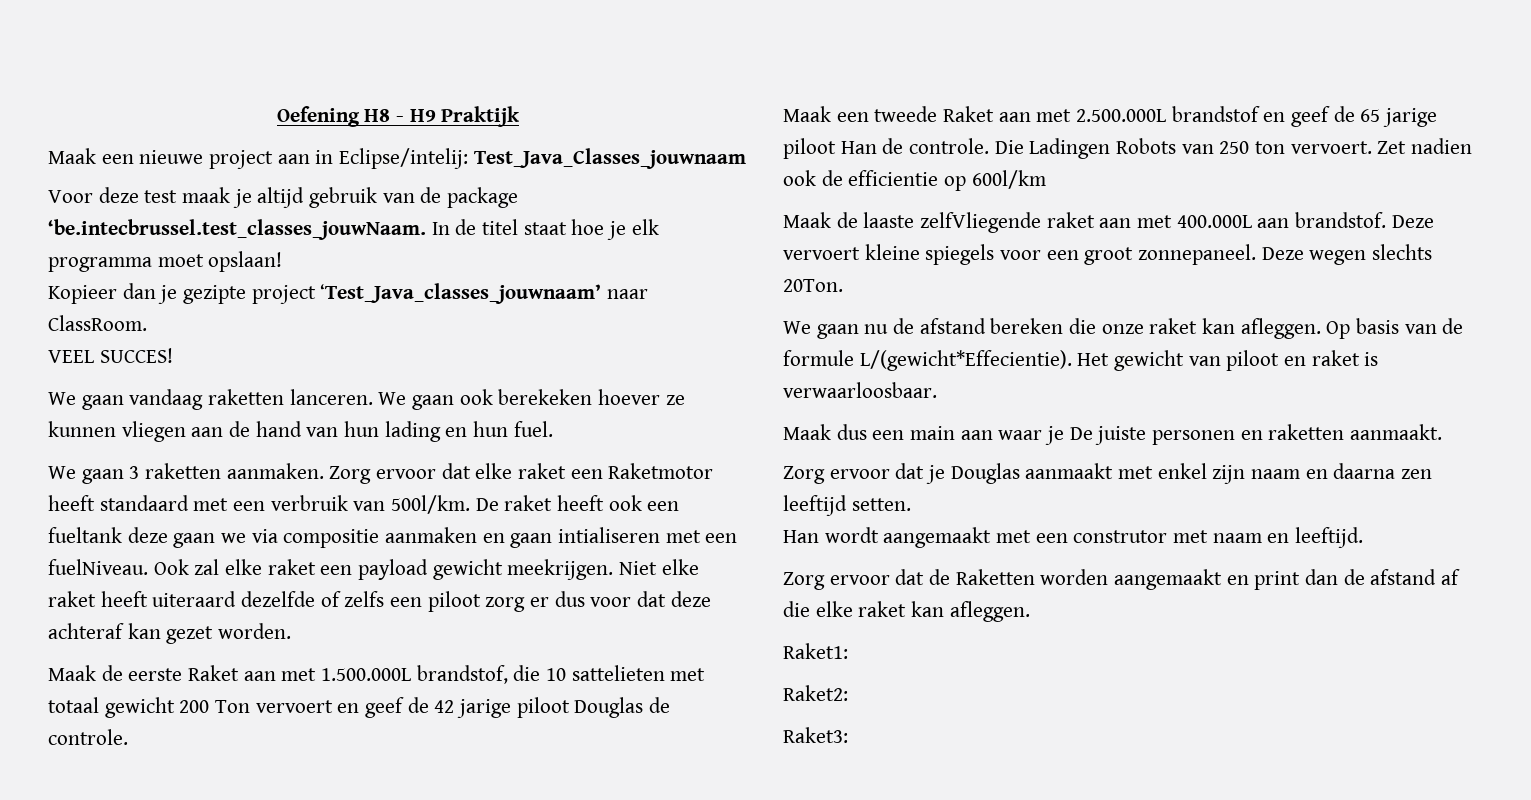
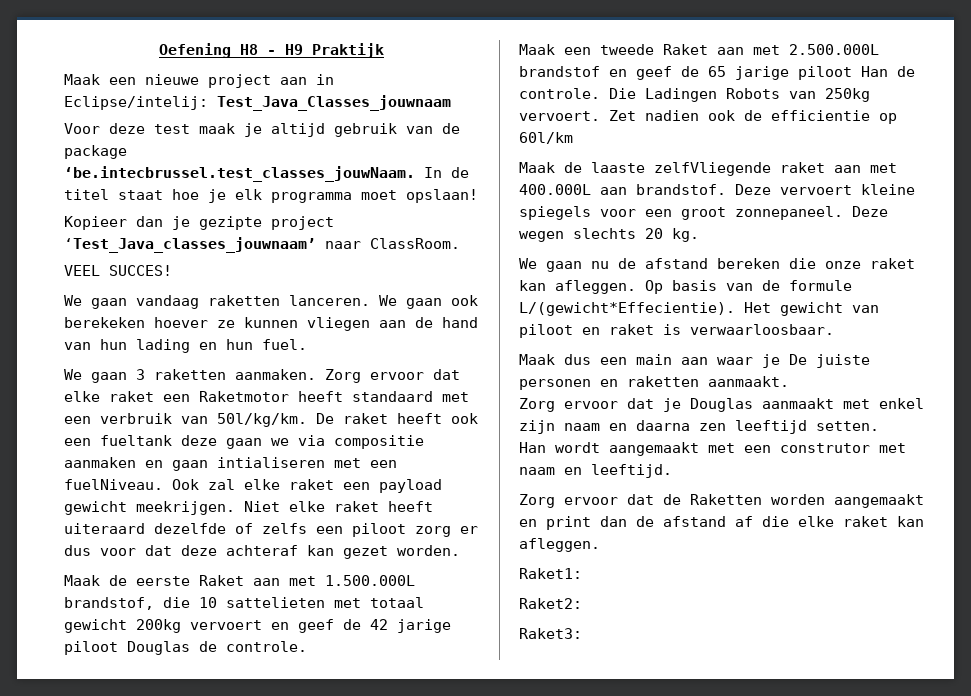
[391,495,471,514] 500l/km. -> [217,413,307,427] 50l/kg/km.
[179,700,251,713] 200 Ton -> [136,619,181,633] 200kg
[1219,141,1286,154] 250 ton -> [825,88,870,102] 250kg
[971,170,1046,189] 600l/km -> [519,132,573,144] 60l/km
[783,279,843,292] 20Ton. -> [645,228,699,242] 20 kg.

